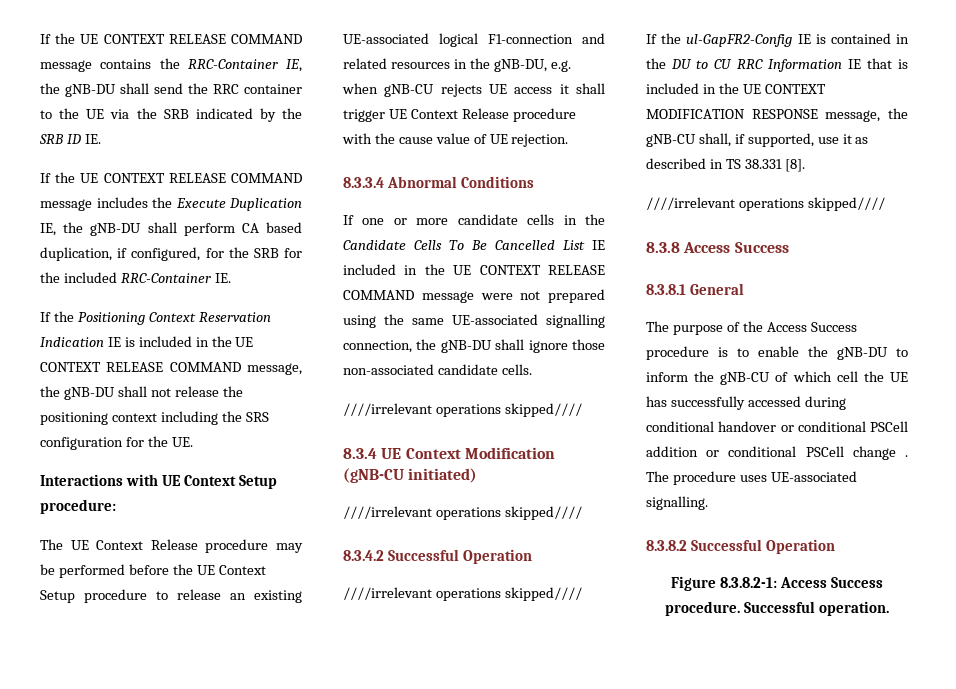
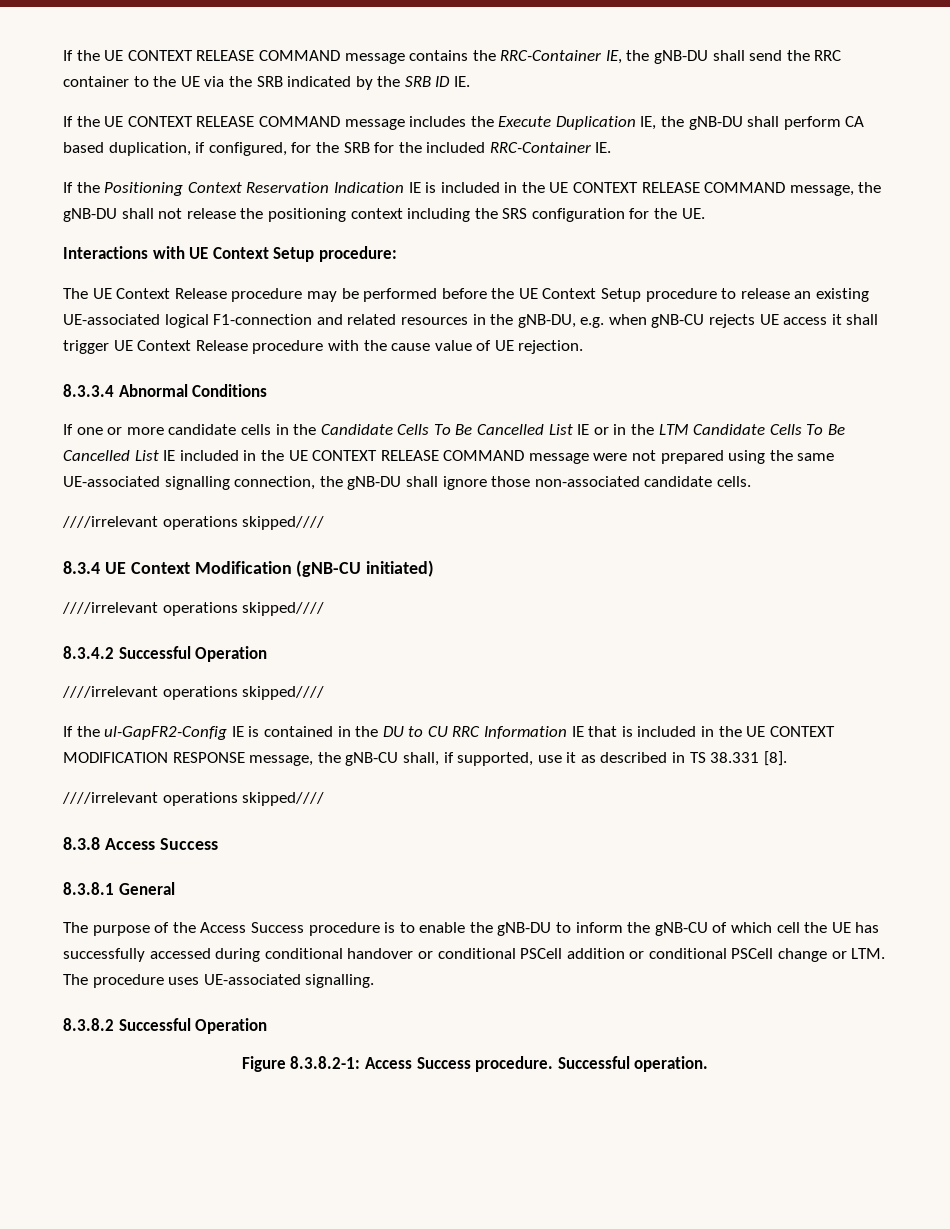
(605, 245) none -> [593,424,845,435] [63,450,176,461] or in the LTM Candidate Cells To Be Cancelled List IE
[905,455,908,457] . -> [831,948,886,959] or LTM.

